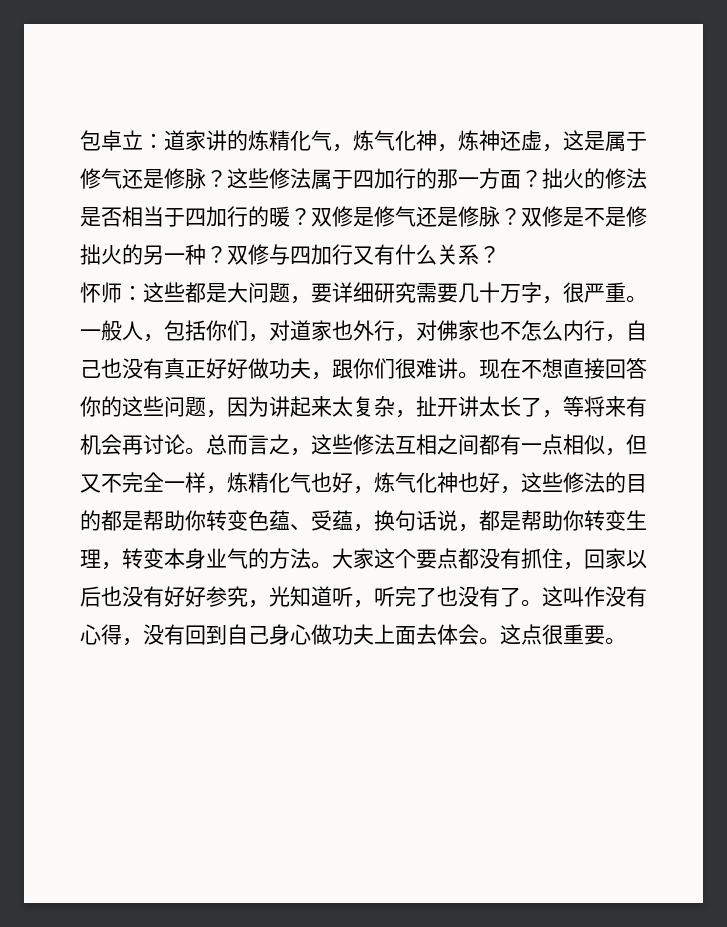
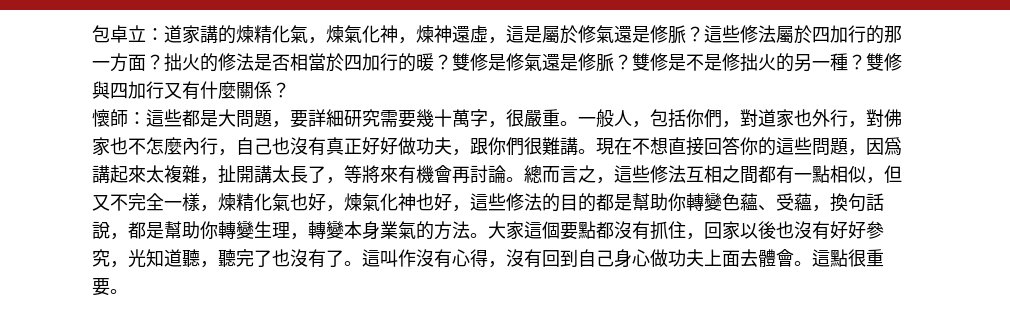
[206,130,647,152] [80,168,353,190] 讲的炼精化气，炼气化神，炼神还虚，这是属于修气还是修脉？这些修法属于 -> [200,25,812,44] 講的煉精化氣，煉氣化神，煉神還虛，這是屬於修氣還是修脈？這些修法屬於
[143,206,185,227] 当于 -> [308,53,344,72] 當於
[311,206,542,227] 双修是修气还是修脉？双 -> [452,53,650,72] 雙修是修氣還是修脈？雙
[185,244,290,265] 种？双修与 -> [830,53,902,71] [92,81,110,99] 種？雙修與
[416,244,479,265] 么关系 -> [218,81,272,99] 麼關係
[80,282,605,304] 怀师：这些都是大问题，要详细研究需要几十万字，很严 -> [92,109,542,128] 懷師：這些都是大問題，要詳細研究需要幾十萬字，很嚴
[227,320,290,342] 们，对 -> [704,109,758,128] 們，對
[416,320,437,341] 对 -> [866,109,884,127] 對
[542,320,584,341] 么内 -> [164,137,200,155] 麼內
[122,358,143,379] 没 -> [290,137,308,155] 沒
[374,358,500,379] 们很难讲。现 -> [506,137,614,156] 們很難講。現
[122,396,647,418] [80,434,227,455] 这些问题，因为讲起来太复杂，扯开讲太长了，等将来有机会再讨论。总 -> [776,137,902,156] [92,165,542,184] 這些問題，因爲講起來太複雜，扯開講太長了，等將來有機會再討論。總
[311,434,332,455] 这 -> [614,165,632,183] 這
[458,434,563,455] 间都有一点 -> [740,165,830,184] 間都有一點
[185,472,416,494] 样，炼精化气也好，炼气 -> [182,193,380,212] 樣，煉精化氣也好，煉氣
[521,472,542,493] 这 -> [470,193,488,211] 這
[143,510,647,532] [80,548,647,570] [80,586,626,608] 帮助你转变色蕴、受蕴，换句话说，都是帮助你转变生理，转变本身业气的方法。大家这个要点都没有抓住，回家以后也没有好好参究，光知道听，听完了也没有了。这叫作没 -> [632,192,884,212] [92,220,884,240] [92,249,434,268] 幫助你轉變色蘊、受蘊，換句話說，都是幫助你轉變生理，轉變本身業氣的方法。大家這個要點都沒有抓住，回家以後也沒有好好參究，光知道聽，聽完了也沒有了。這叫作沒
[143,624,164,645] 没 -> [506,249,524,267] 沒
[437,624,542,645] 体会。这点 -> [758,249,848,267] 體會。這點

